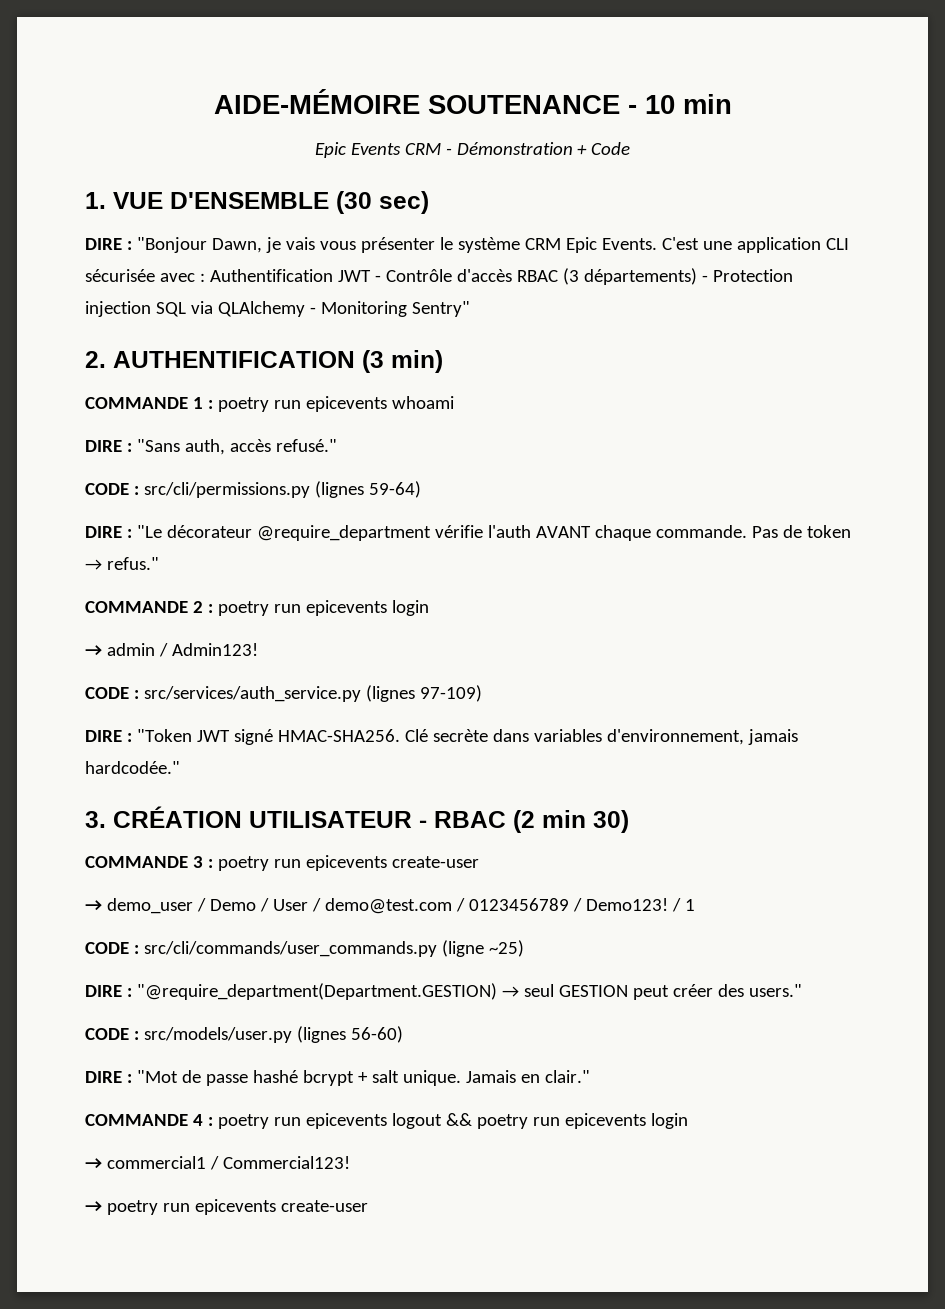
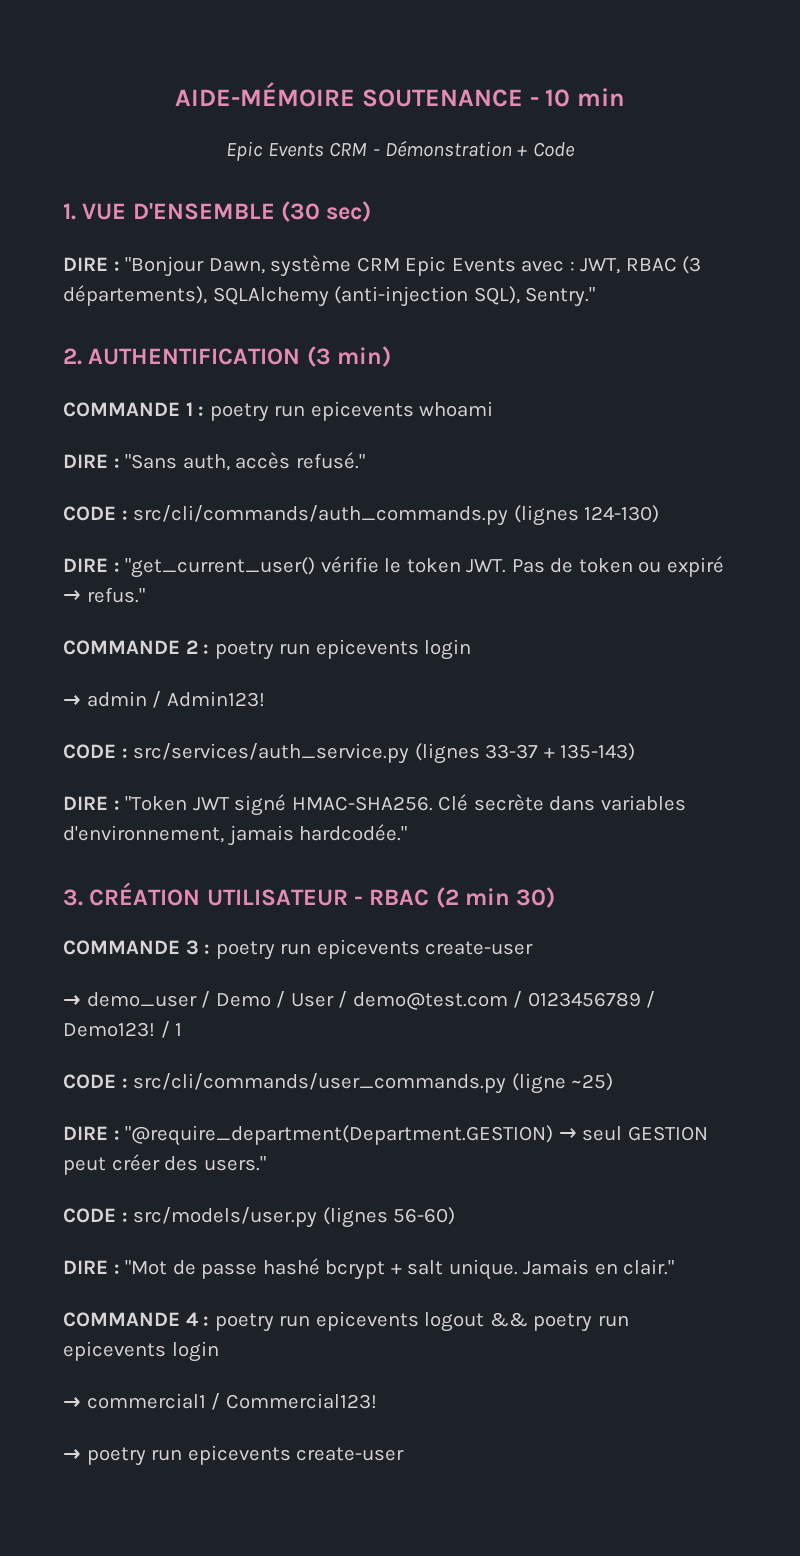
[265,237,849,253] [85,268,793,285] [85,301,470,317] je vais vous présenter le système CRM Epic Events. C'est une application CLI sécurisée avec : Authentification JWT - Contrôle d'accès RBAC (3 départements) - Protection injection SQL via QLAlchemy - Monitoring Sentry" -> [270,255,702,277] [63,285,596,307] système CRM Epic Events avec : JWT, RBAC (3 départements), SQLAlchemy (anti-injection SQL), Sentry."
[143,481,421,498] [85,525,747,541] src/cli/permissions.py (lignes 59-64) // DIRE : "Le décorateur @require_department vérifie l'auth AVANT chaque commande. -> [133,505,660,526] [63,556,507,578] src/cli/commands/auth_commands.py (lignes 124-130) // DIRE : "get_current_user() vérifie le token JWT.
(851, 531) none -> [638,556,724,577] ou expiré
[419,685,482,702] 97-109) -> [485,743,636,761] 33-37 + 135-143)

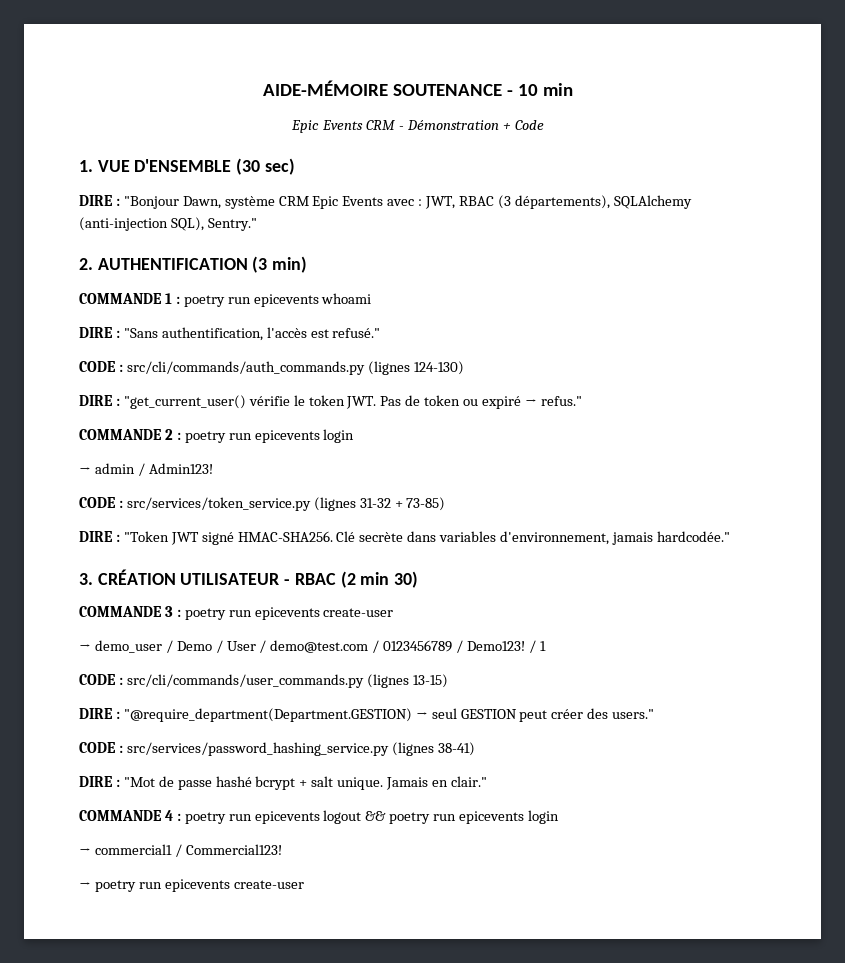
[182,452,291,471] auth, accès -> [161,327,329,341] authentification, l'accès est
[133,743,636,764] src/services/auth_service.py (lignes 33-37 + 135-143) -> [126,497,446,511] src/services/token_service.py (lignes 31-32 + 73-85)
[511,1073,614,1094] (ligne ~25) -> [366,674,448,688] (lignes 13-15)
[133,1207,456,1228] src/models/user.py (lignes 56-60) -> [126,742,475,756] src/services/password_hashing_service.py (lignes 38-41)

